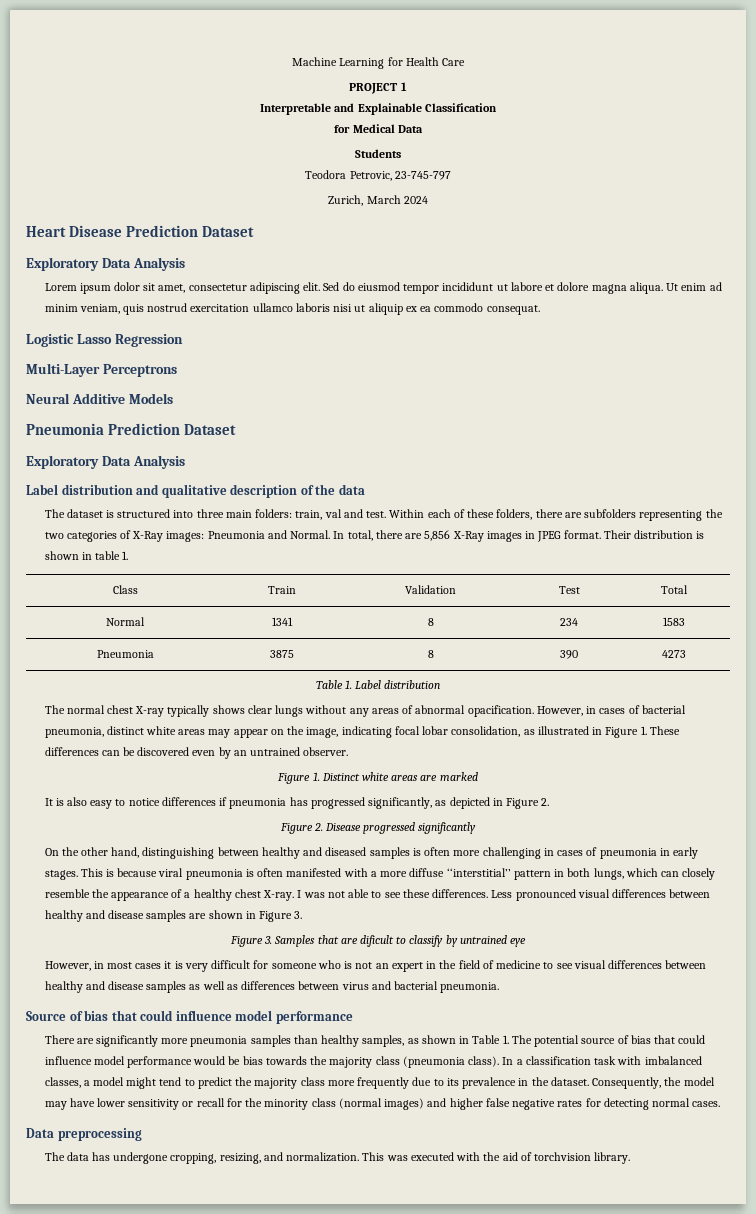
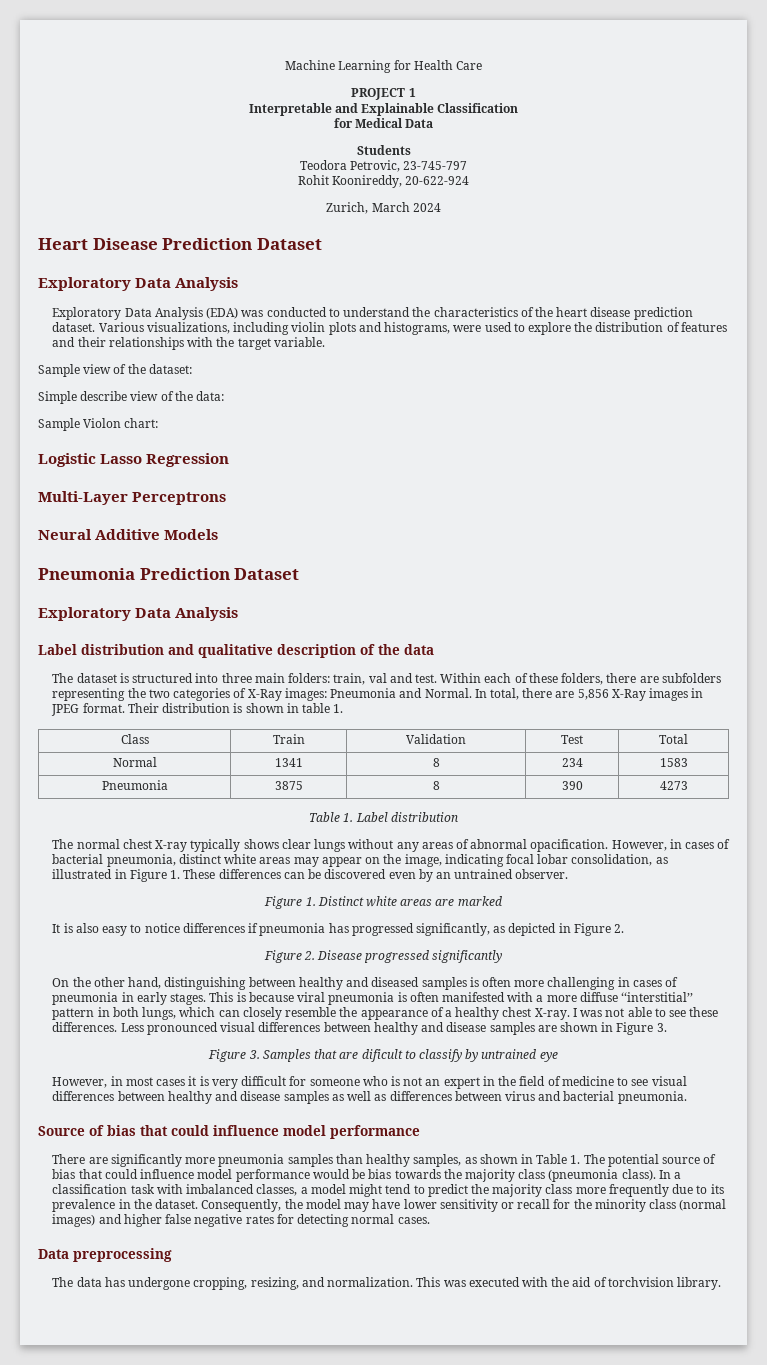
(451, 175) none -> [297,175,470,188] // Rohit Koonireddy, 20-622-924
[44,282,722,294] [44,303,540,315] Lorem ipsum dolor sit amet, consectetur adipiscing elit. Sed do eiusmod tempor incididunt ut labore et dolore magna aliqua. Ut enim ad minim veniam, quis nostrud exercitation ullamco laboris nisi ut aliquip ex ea commodo consequat. -> [52,307,693,320] [52,322,727,335] [52,337,325,350] [38,364,192,377] [38,391,225,404] [38,418,159,431] Exploratory Data Analysis (EDA) was conducted to understand the characteristics of the heart disease prediction dataset. Various visualizations, including violin plots and histograms, were used to explore the distribution of features and their relationships with the target variable. // Sample view of the dataset: // Simple describe view of the data: // Sample Violon chart:

